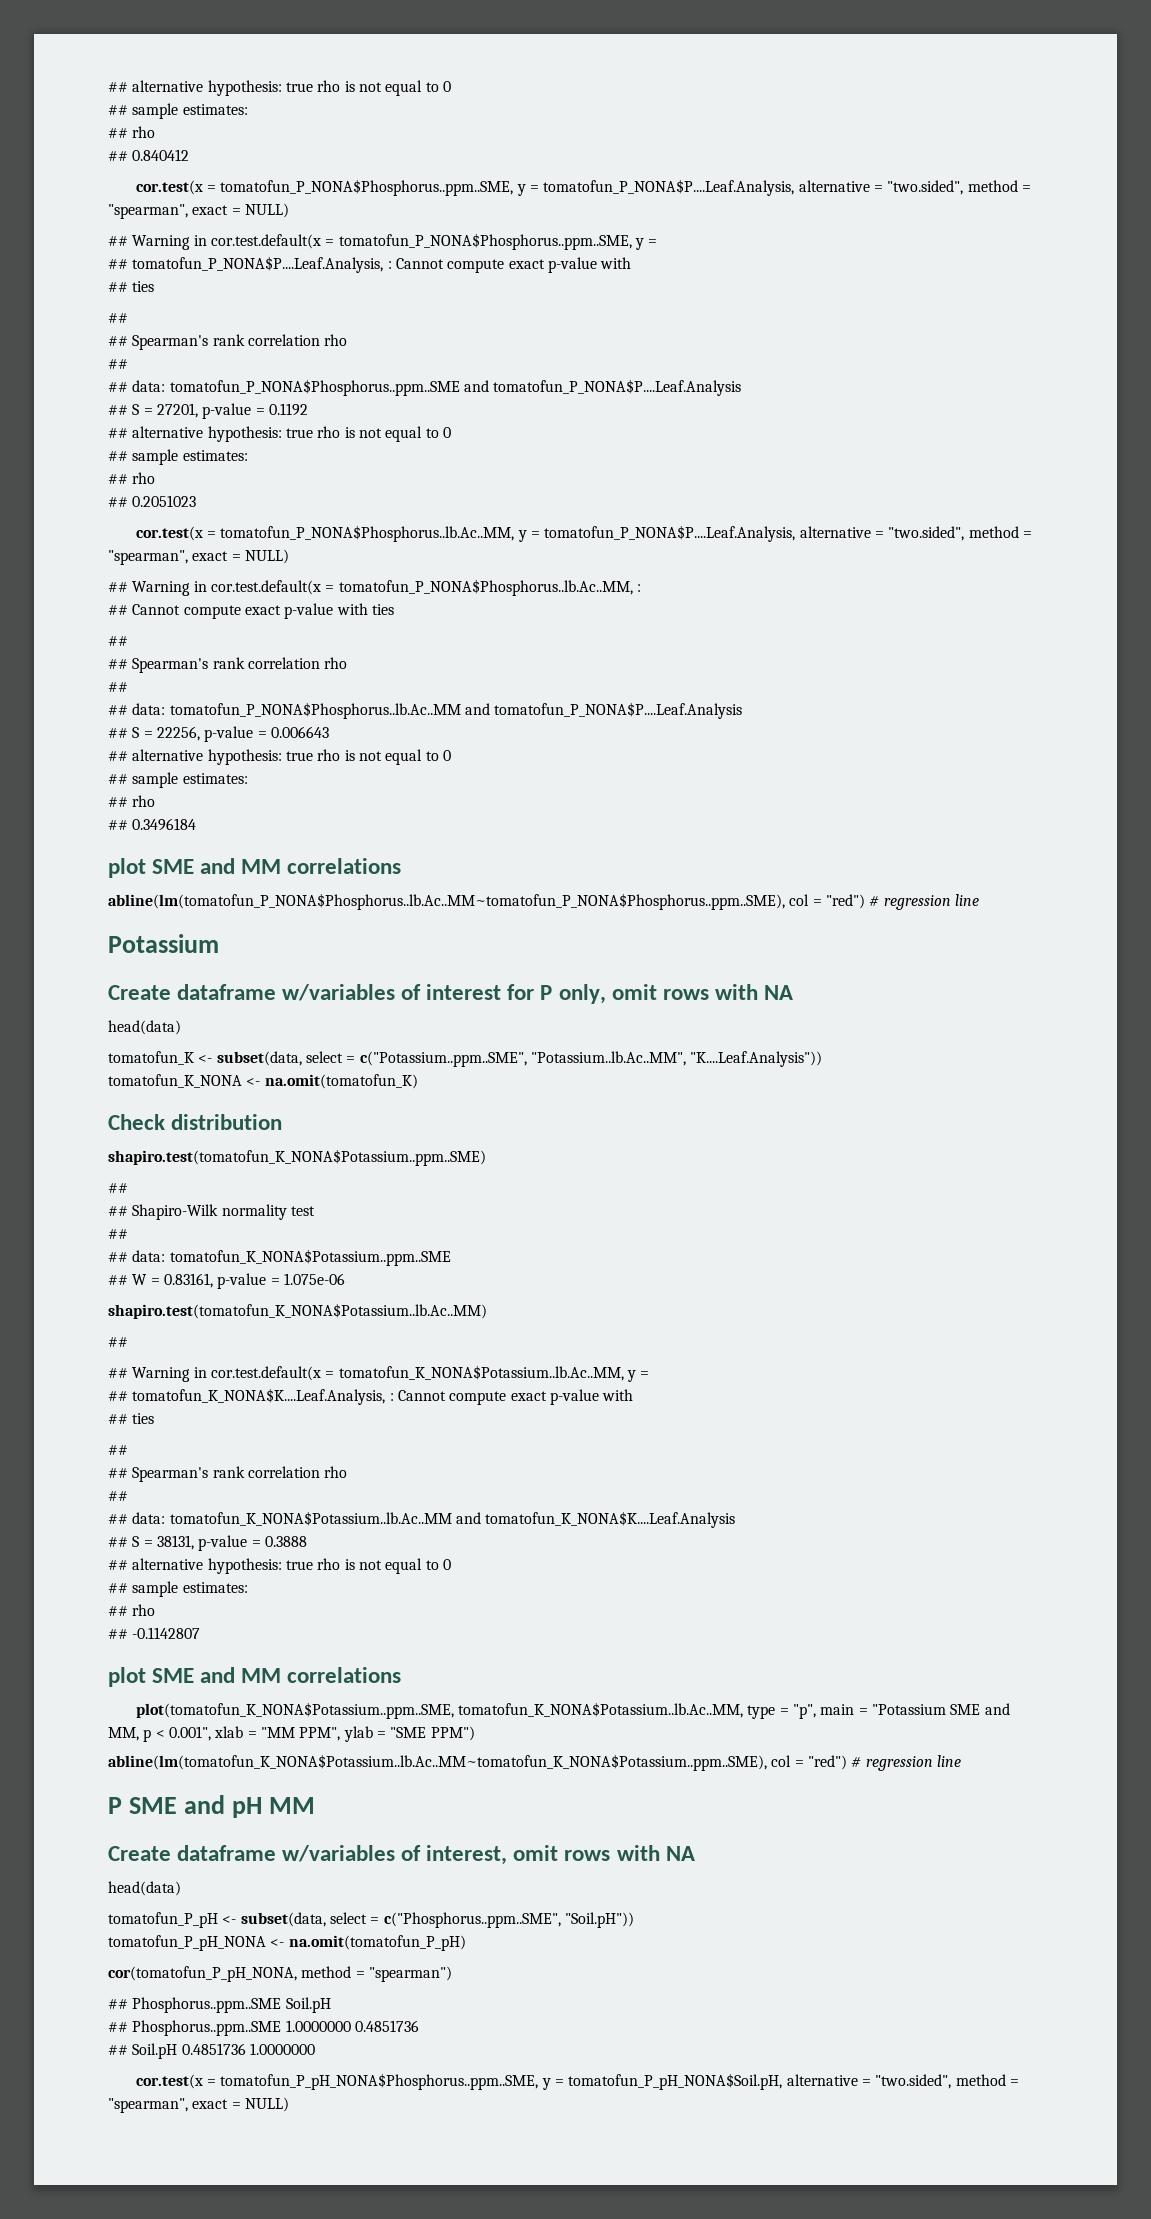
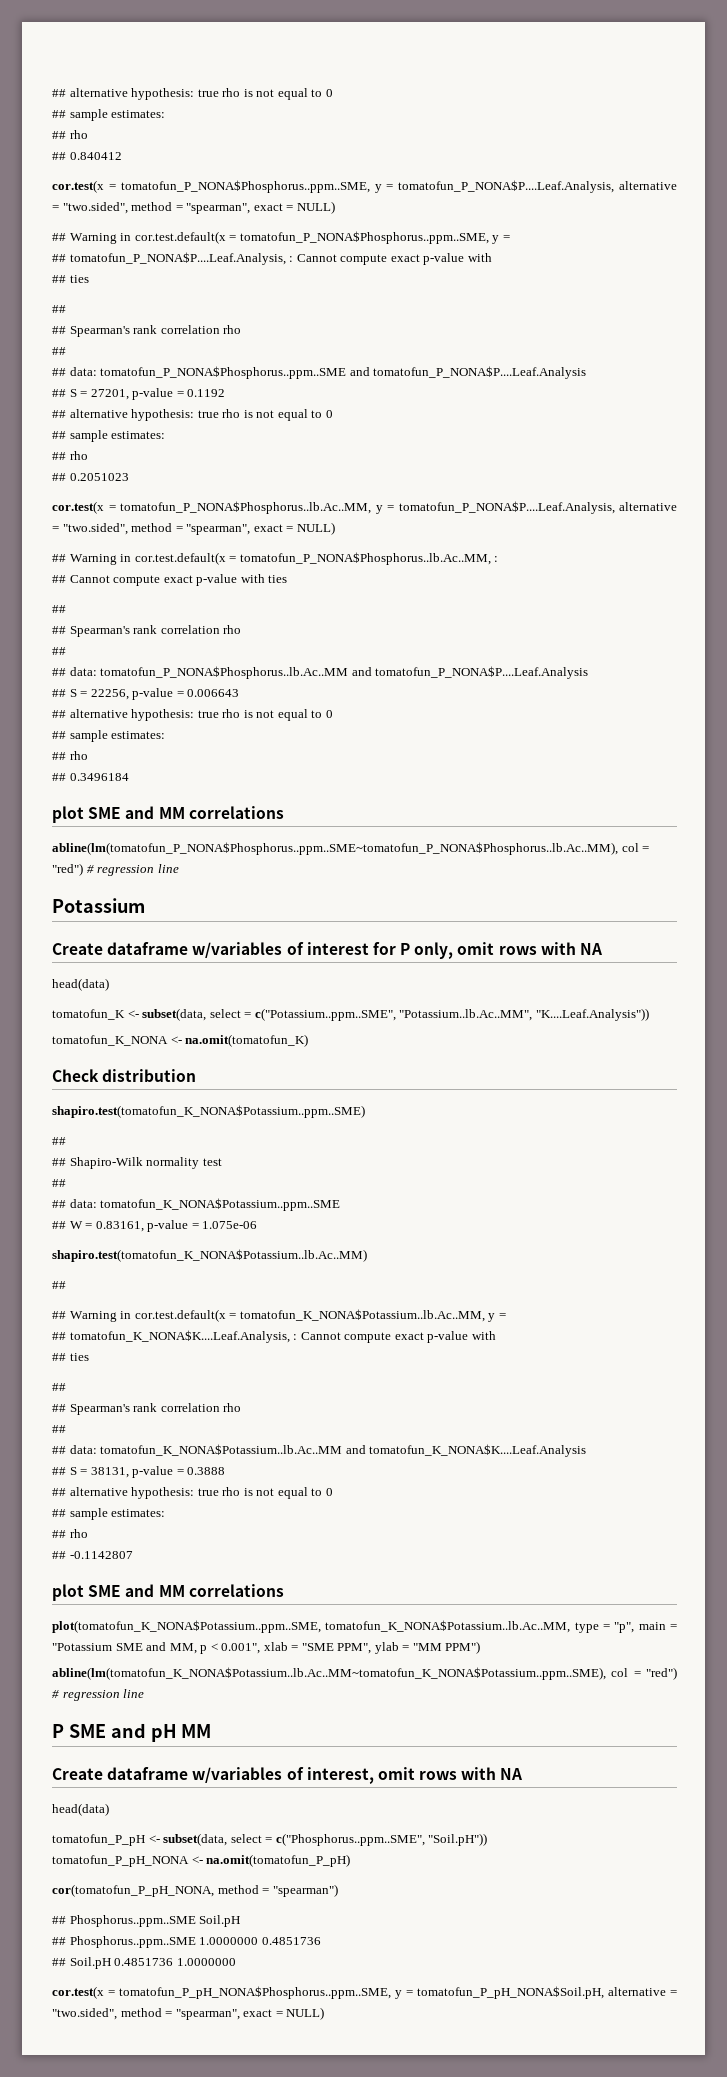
[108,893,785,910] abline(lm(tomatofun_P_NONA$Phosphorus..lb.Ac..MM~tomatofun_P_NONA$Phosphorus..ppm..SME), -> [52,842,618,855] abline(lm(tomatofun_P_NONA$Phosphorus..ppm..SME~tomatofun_P_NONA$Phosphorus..lb.Ac..MM),
[260,1727,295,1738] "MM -> [301,1643,334,1651] "SME
[390,1727,427,1738] "SME -> [412,1643,442,1651] "MM

